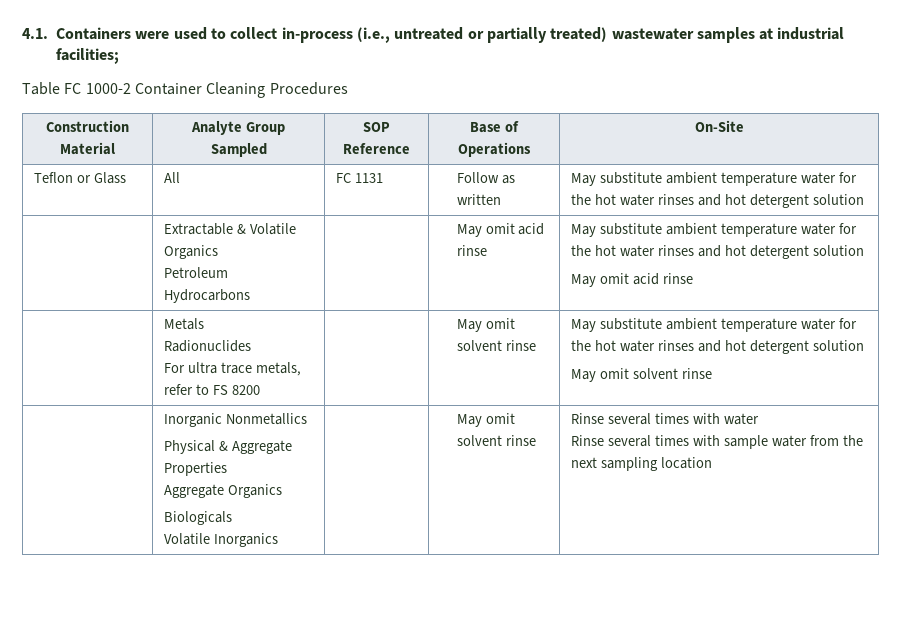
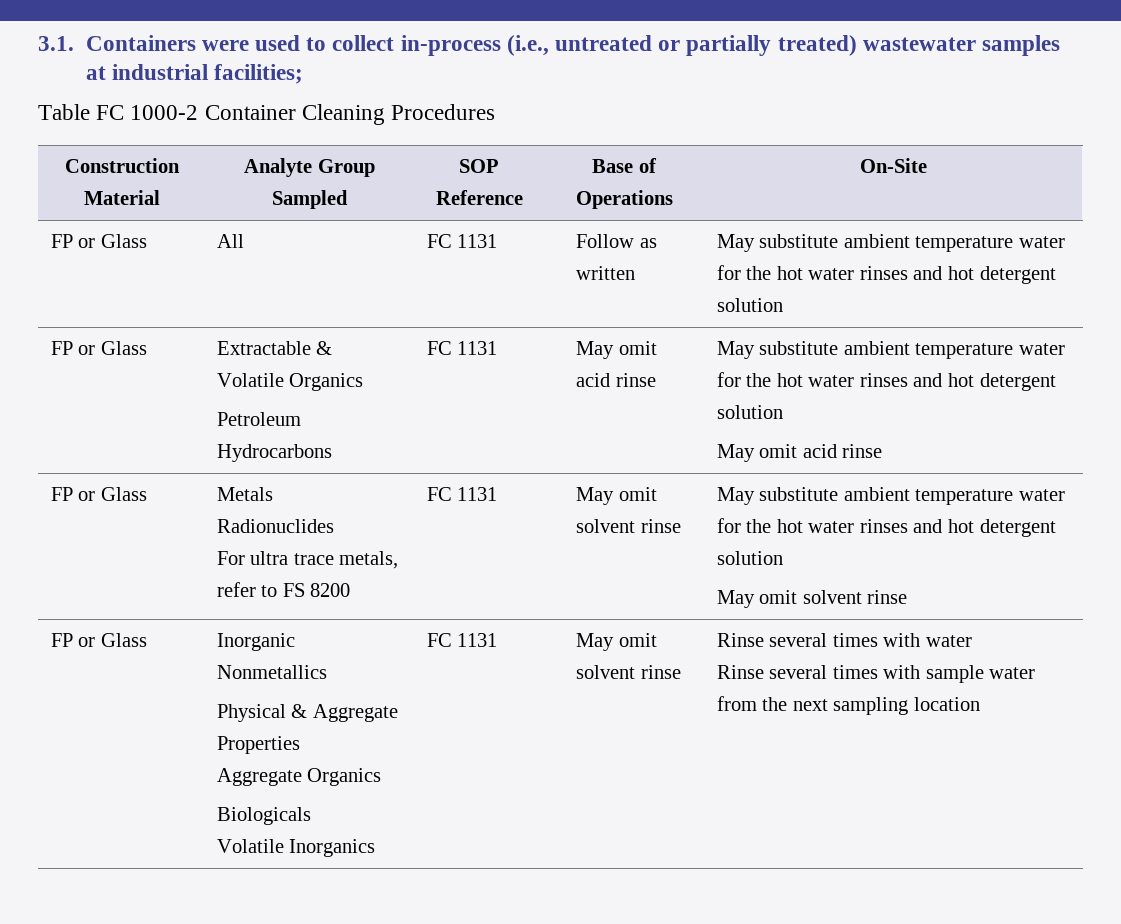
[22,28,48,39] 4.1. -> [38,36,74,51] 3.1.
[34,172,74,183] Teflon -> [50,234,73,248] FP
(864, 199) none -> [50,341,147,355] FP or Glass
(251, 296) none -> [426,341,498,355] FC 1131
(693, 278) none -> [50,487,147,501] FP or Glass
(260, 390) none -> [426,487,498,501] FC 1131
(712, 373) none -> [50,633,147,647] FP or Glass
(279, 540) none -> [426,633,498,647] FC 1131

